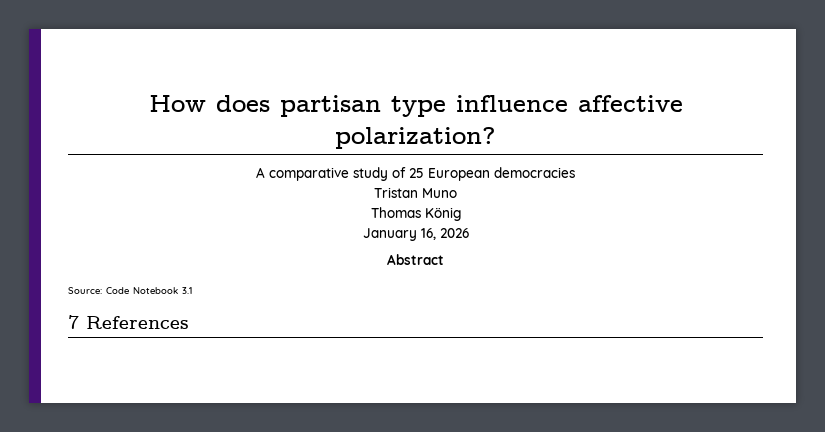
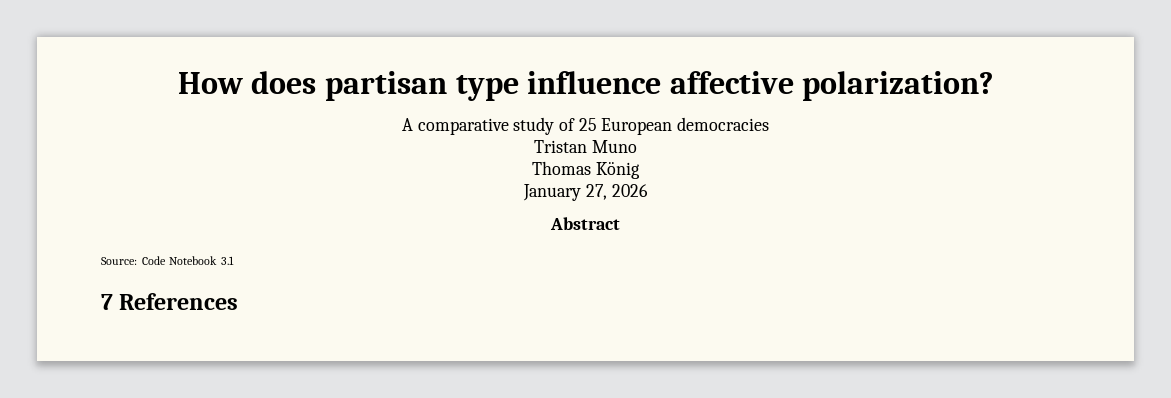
[420,228,436,240] 16, -> [586,184,607,200] 27,

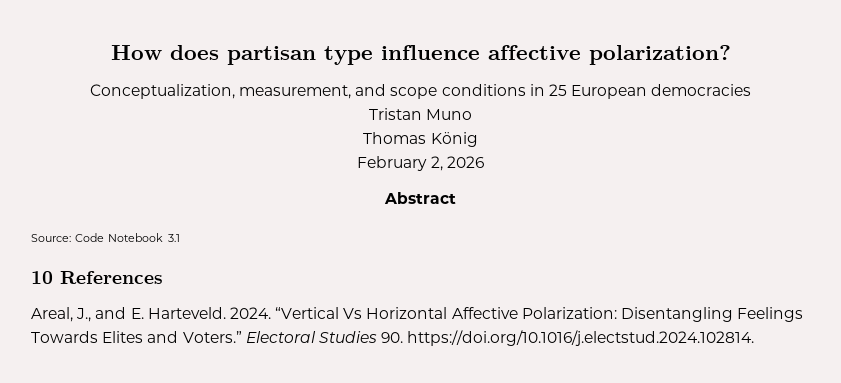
[401,117,576,135] A comparative study of -> [89,84,545,99] Conceptualization, measurement, and scope conditions in
[523,184,607,201] January 27, -> [357,156,443,171] February 2,
[101,294,113,310] 7 -> [31,271,53,284] 10
(239, 301) none -> [31,307,804,322] [31,330,755,346] // Areal, J., and E. Harteveld. 2024. “Vertical Vs Horizontal Affective Polarization: Disentangling Feelings Towards Elites and Voters.” Electoral Studies 90. https://doi.org/10.1016/j.electstud.2024.102814.

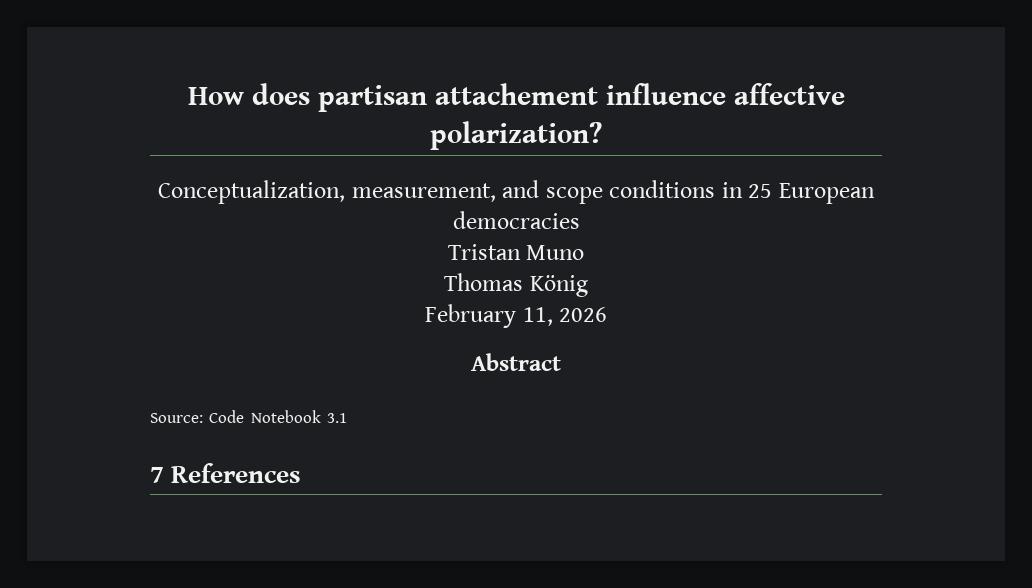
[323,46,373,65] type -> [434,83,598,105] attachement
[430,156,443,171] 2, -> [522,307,553,326] 11,
[31,271,53,284] 10 -> [150,467,164,483] 7
[31,307,804,322] [31,330,755,346] // Areal, J., and E. Harteveld. 2024. “Vertical Vs Horizontal Affective Polarization: Disentangling Feelings Towards Elites and Voters.” Electoral Studies 90. https://doi.org/10.1016/j.electstud.2024.102814. -> (302, 473) none

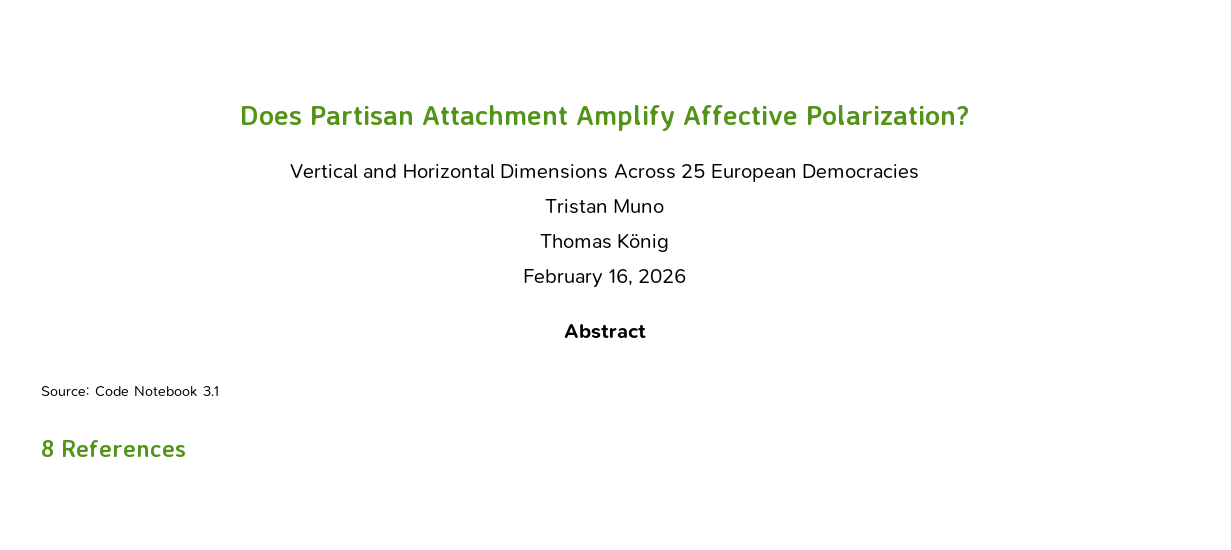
[187,83,845,112] [430,121,602,150] [158,180,743,204] How does partisan attachement influence affective polarization? // Conceptualization, measurement, and scope conditions in -> [239,105,970,131] [289,164,676,179] Does Partisan Attachment Amplify Affective Polarization? // Vertical and Horizontal Dimensions Across
[452,211,580,229] democracies -> [802,164,920,179] Democracies
[522,307,553,326] 11, -> [608,269,633,286] 16,
[150,467,164,483] 7 -> [41,440,54,457] 8

